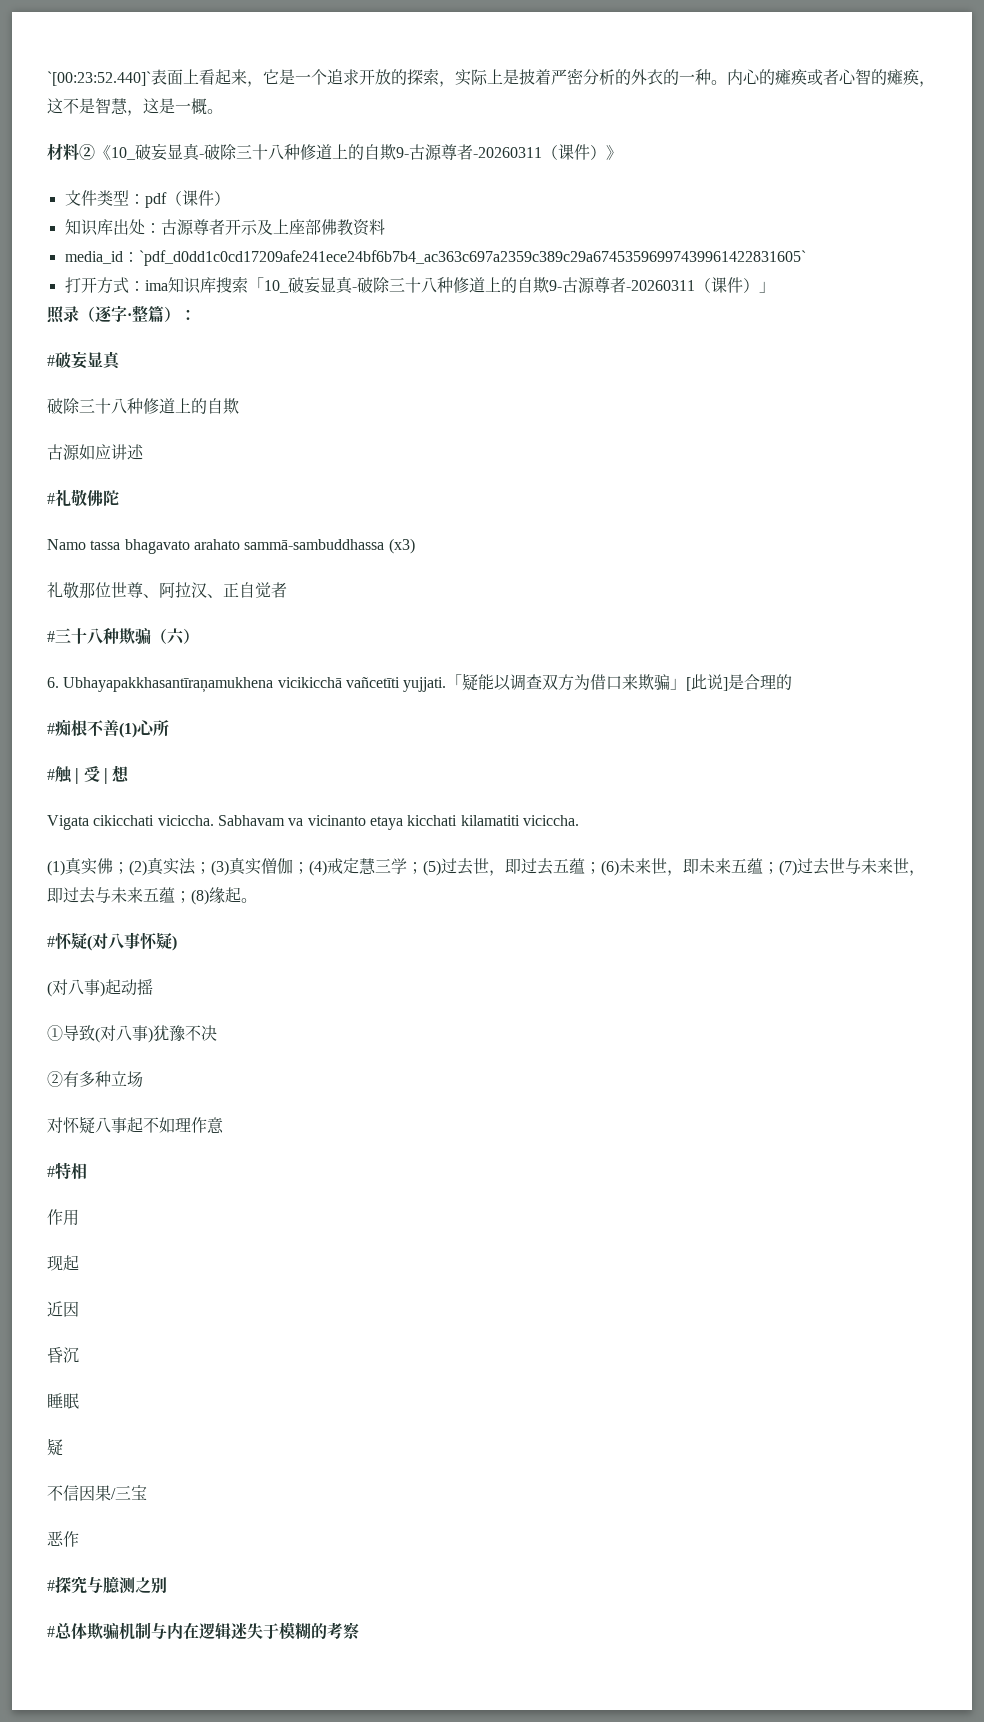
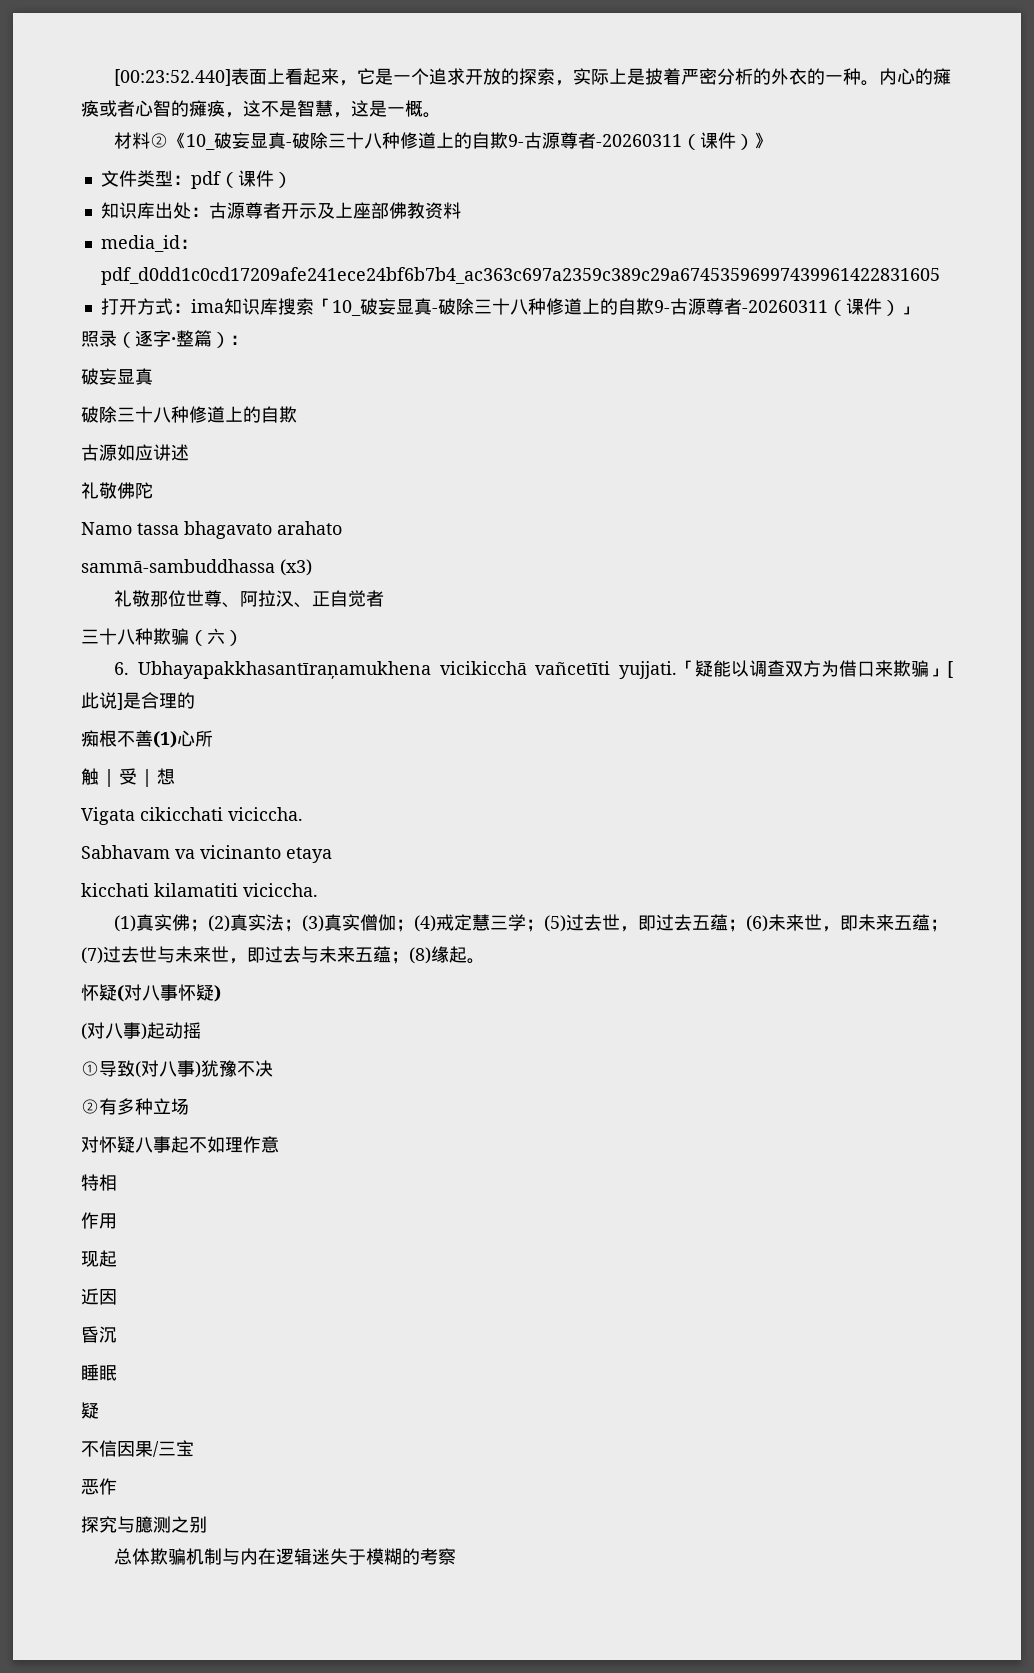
[47,71,151,86] `[00:23:52.440]` -> [114,69,232,86] [00:23:52.440]
[138,250,806,266] `pdf_d0dd1c0cd17209afe241ece24bf6b7b4_ac363c697a2359c389c29a67453596997439961422831605` -> [100,267,940,285] pdf_d0dd1c0cd17209afe241ece24bf6b7b4_ac363c697a2359c389c29a67453596997439961422831605
[47,355,55,366] # -> (248, 340) none
[47,493,55,504] # -> (189, 452) none
(240, 544) none -> (342, 528) //
[47,631,55,642] # -> (385, 598) none
[47,723,55,734] # -> (195, 700) none
[47,769,55,780] # -> (213, 738) none
(214, 820) none -> (303, 814) //
(403, 823) none -> (332, 855) //
[47,936,55,947] # -> (485, 961) none
[47,1166,55,1177] # -> (279, 1144) none
[47,1580,55,1591] # -> (117, 1486) none
[47,1626,55,1637] # -> (207, 1524) none

